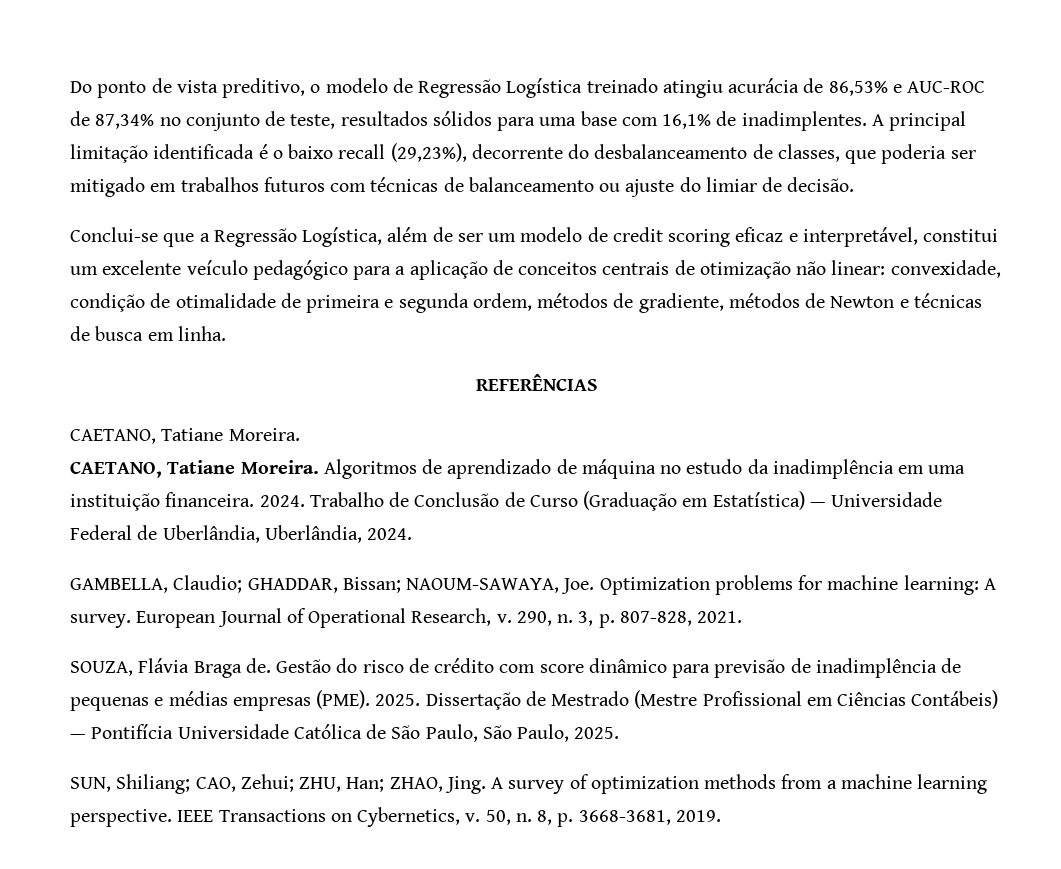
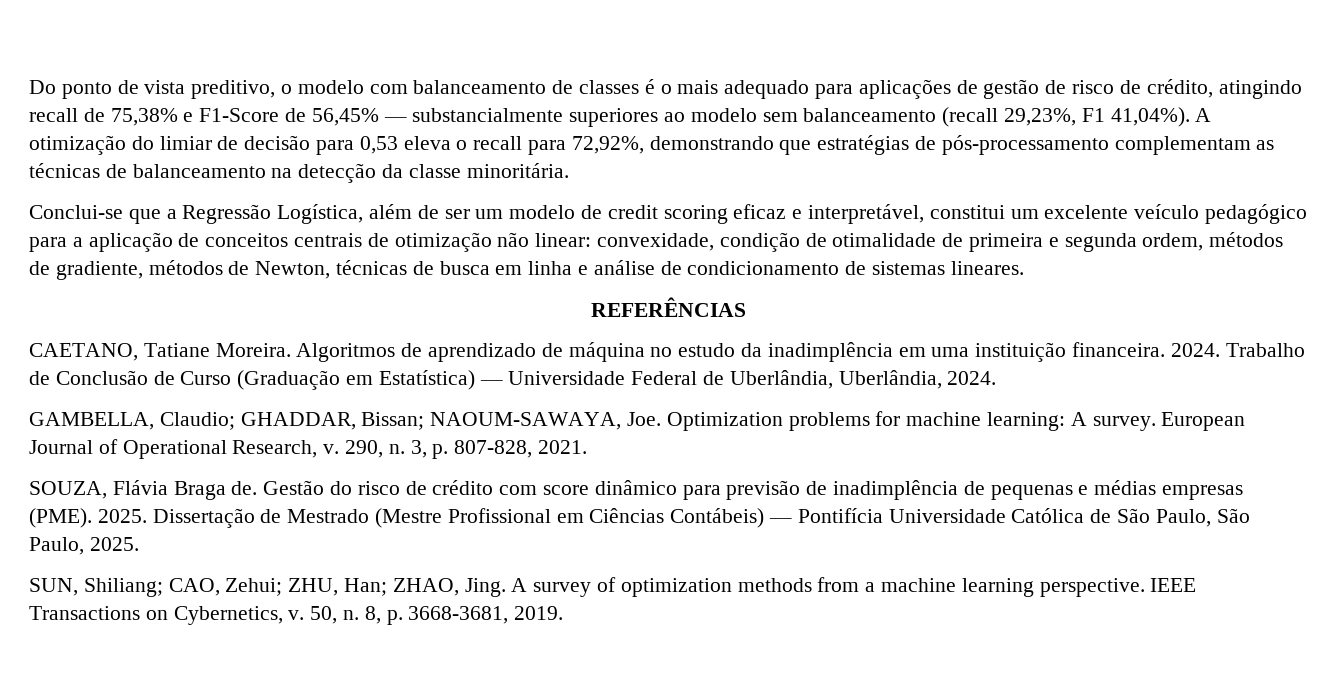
[392,78,986,98] [70,111,967,131] [70,143,976,164] [70,177,855,197] de Regressão Logística treinado atingiu acurácia de 86,53% e AUC-ROC de 87,34% no conjunto de teste, resultados sólidos para uma base com 16,1% de inadimplentes. A principal limitação identificada é o baixo recall (29,23%), decorrente do desbalanceamento de classes, que poderia ser mitigado em trabalhos futuros com técnicas de balanceamento ou ajuste do limiar de decisão. -> [369,79,1302,99] [29,107,1212,127] [29,135,1275,155] [29,163,569,183] com balanceamento de classes é o mais adequado para aplicações de gestão de risco de crédito, atingindo recall de 75,38% e F1-Score de 56,45% — substancialmente superiores ao modelo sem balanceamento (recall 29,23%, F1 41,04%). A otimização do limiar de decisão para 0,53 eleva o recall para 72,92%, demonstrando que estratégias de pós-processamento complementam as técnicas de balanceamento na detecção da classe minoritária.
[830,296,909,308] Newton e -> [255,261,331,279] Newton,
[177,326,226,341] linha. -> [528,260,1024,275] linha e análise de condicionamento de sistemas lineares.
[70,460,319,478] // CAETANO, Tatiane Moreira. -> (291, 350) none

